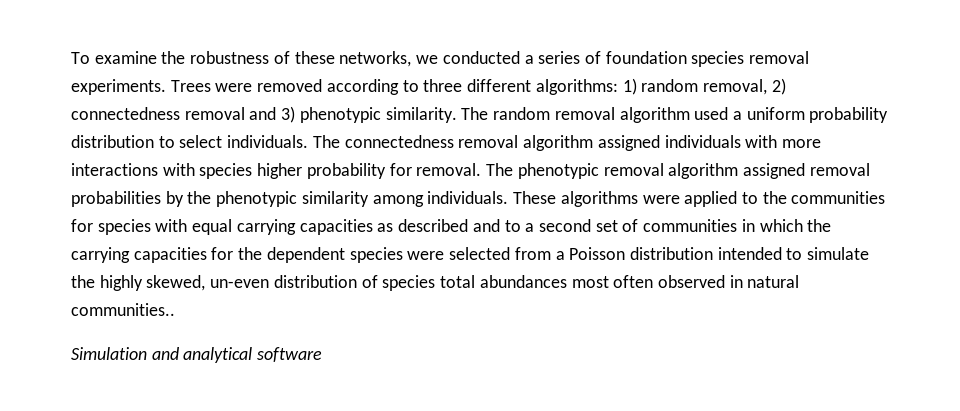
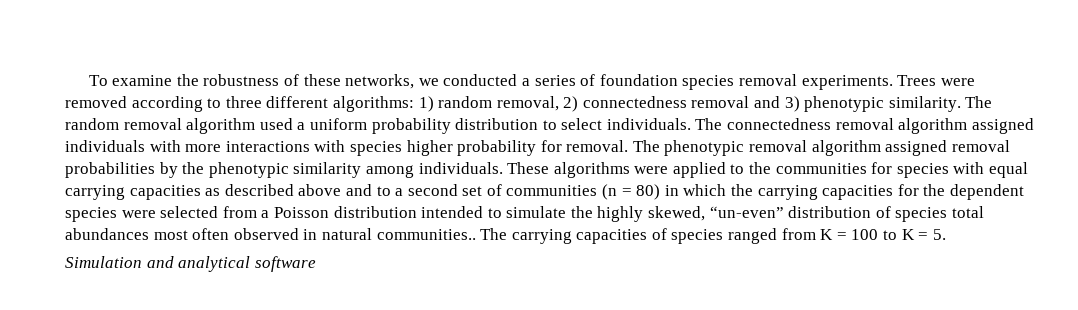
(469, 225) none -> [298,184,342,196] above
(738, 225) none -> [602,184,661,200] (n = 80)
[210,279,270,288] un-even -> [709,206,784,218] “un-even”
(175, 309) none -> [480,228,946,244] The carrying capacities of species ranged from K = 100 to K = 5.

